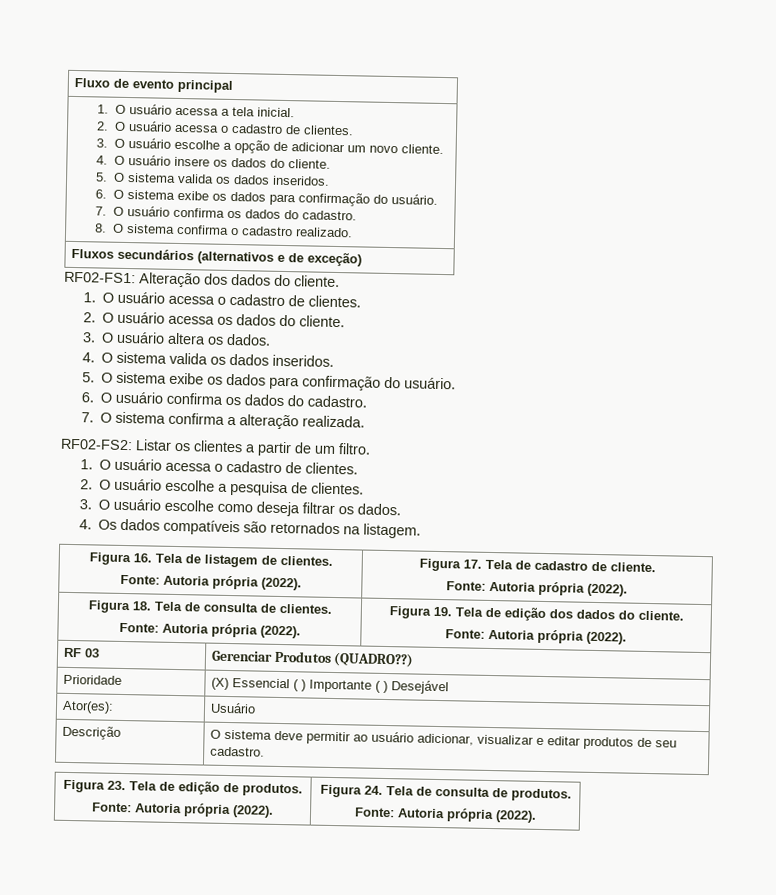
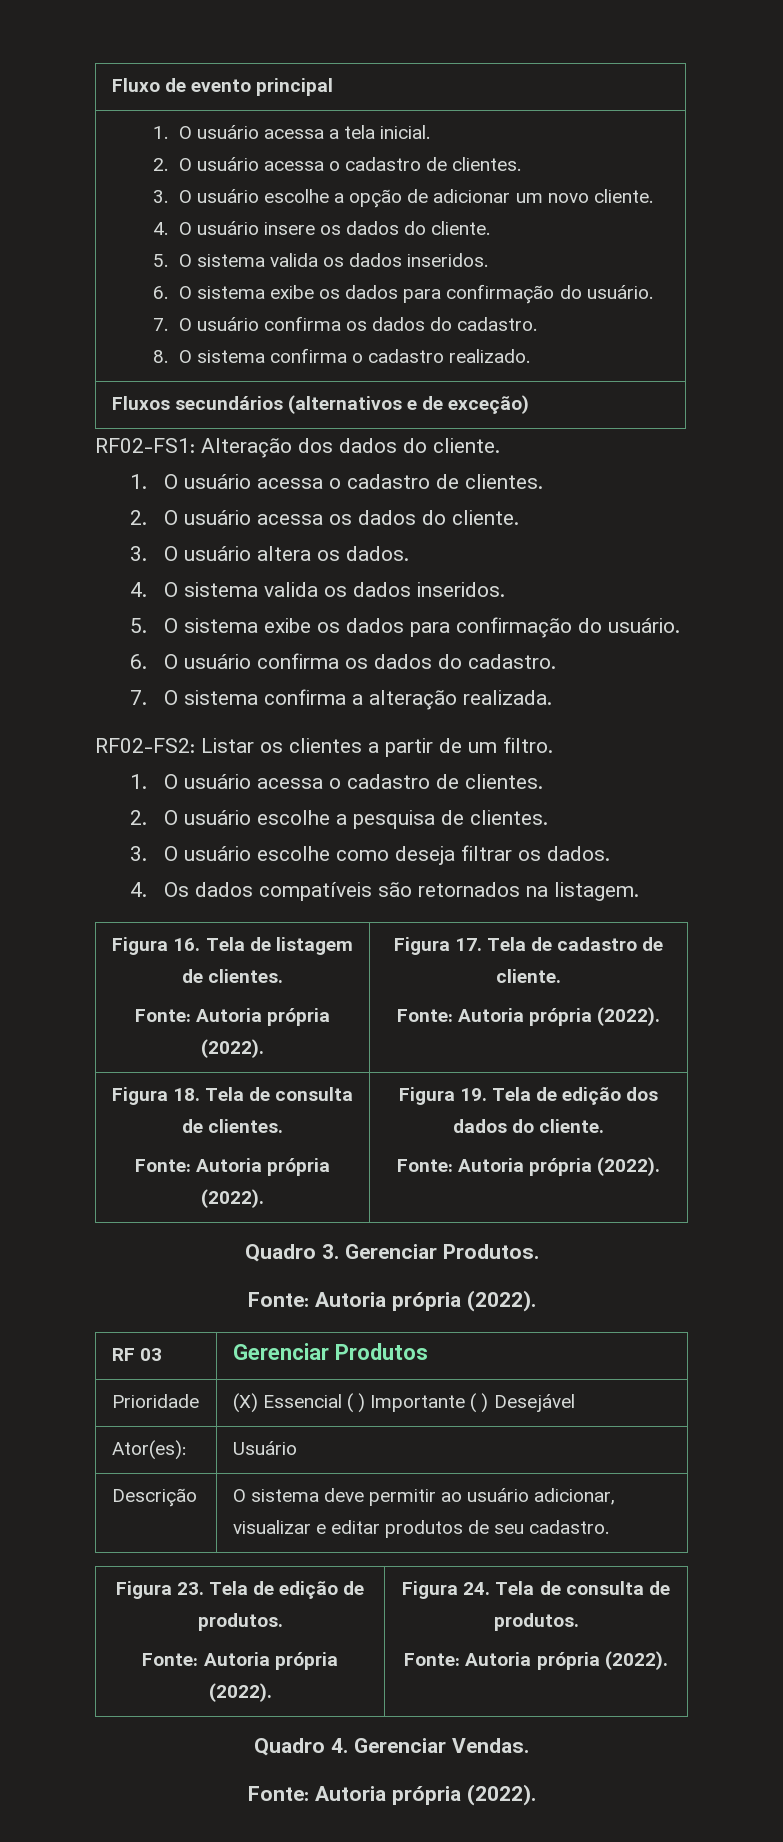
(627, 638) none -> [244,1244,539,1262] [247,1290,536,1312] // Quadro 3. Gerenciar Produtos. // Fonte: Autoria própria (2022).
[333,652,415,668] (QUADRO??) -> (428, 1351) none
(537, 816) none -> [254,1738,529,1756] [247,1784,536,1806] // Quadro 4. Gerenciar Vendas. // Fonte: Autoria própria (2022).

